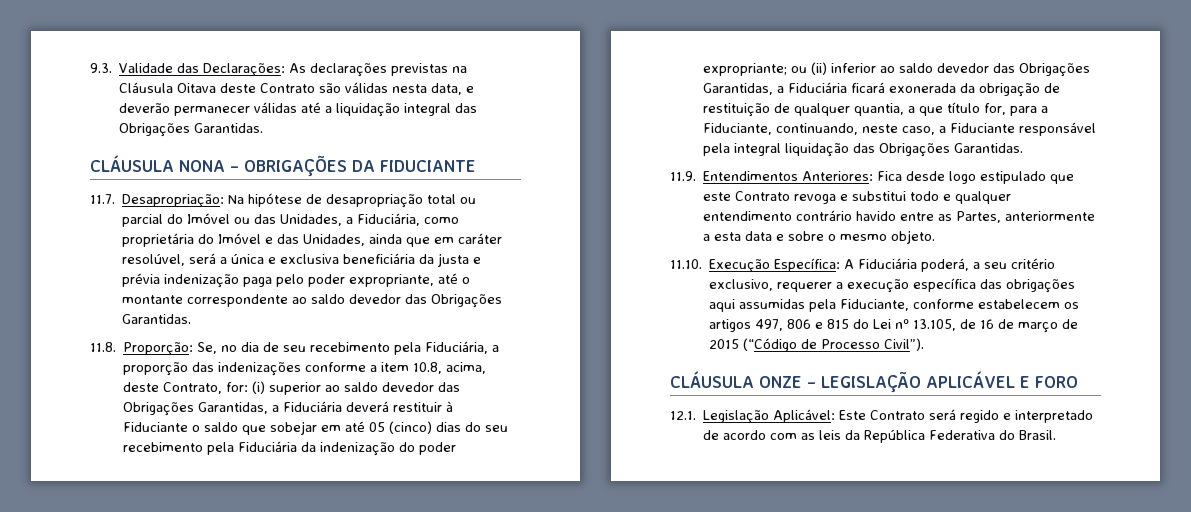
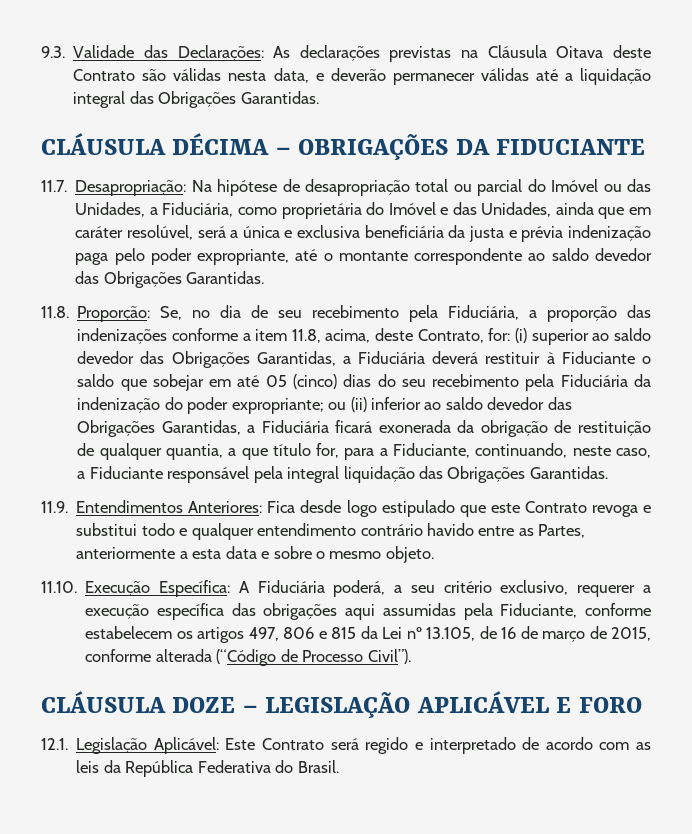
[179,160,225,172] NONA -> [172,133,270,155] DÉCIMA
[413,362,443,374] 10.8, -> [291,329,321,343] 11.8,
[853,319,870,329] do -> [360,626,378,639] da
[709,339,740,349] 2015 -> [611,627,651,641] [85,649,212,662] 2015, conforme alterada
[759,376,802,388] ONZE -> [172,697,236,713] DOZE

